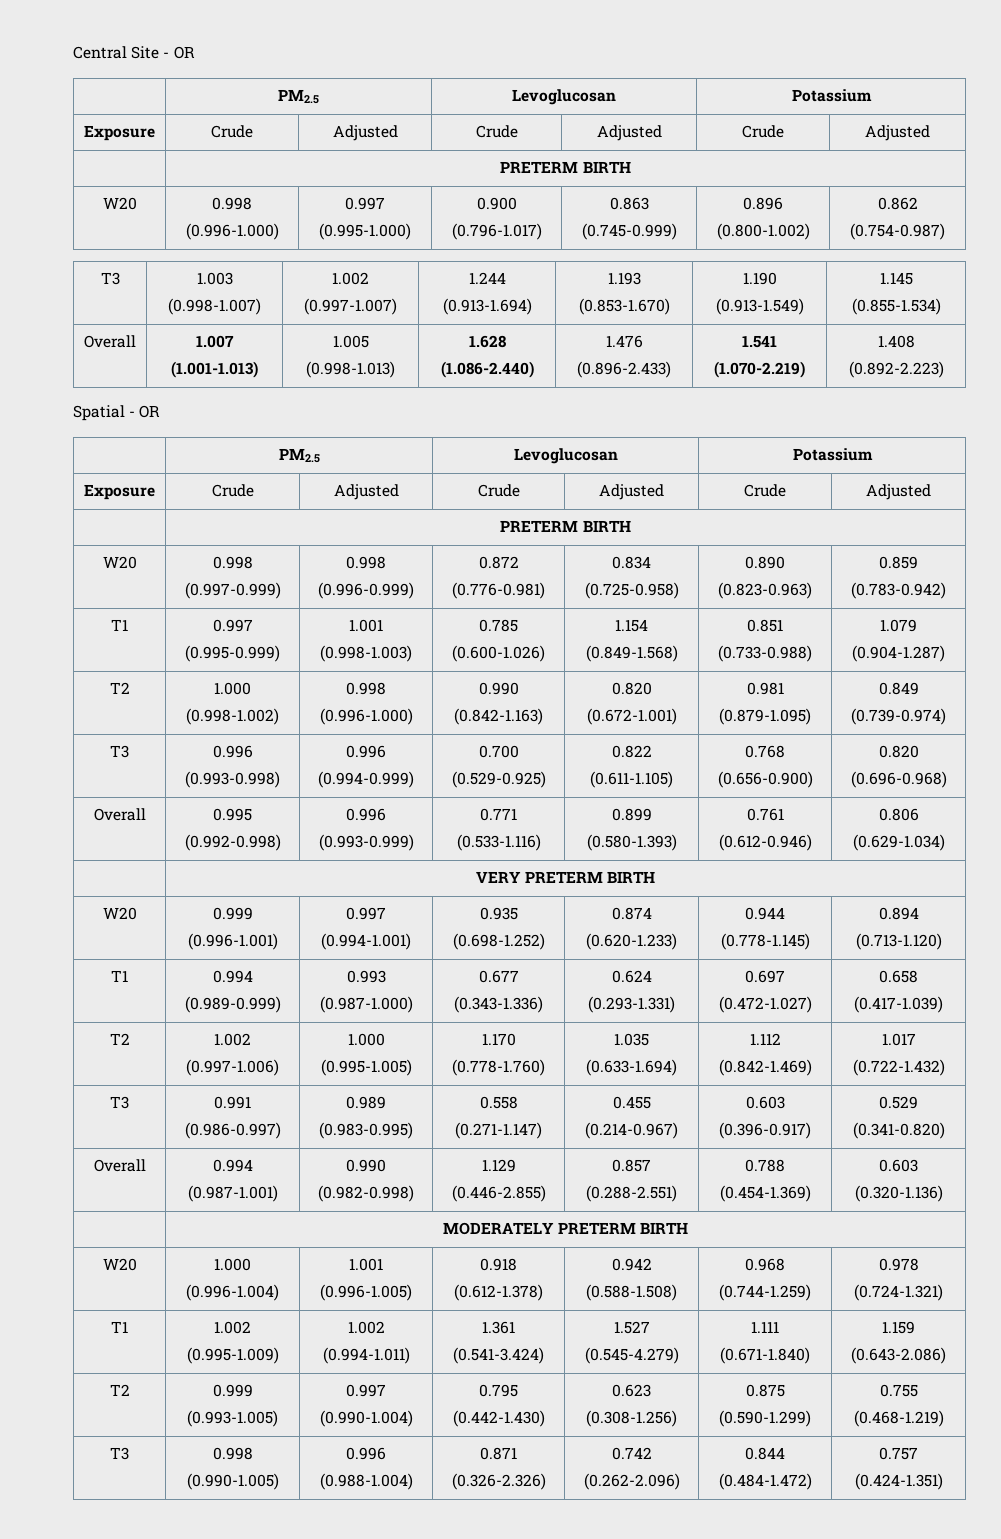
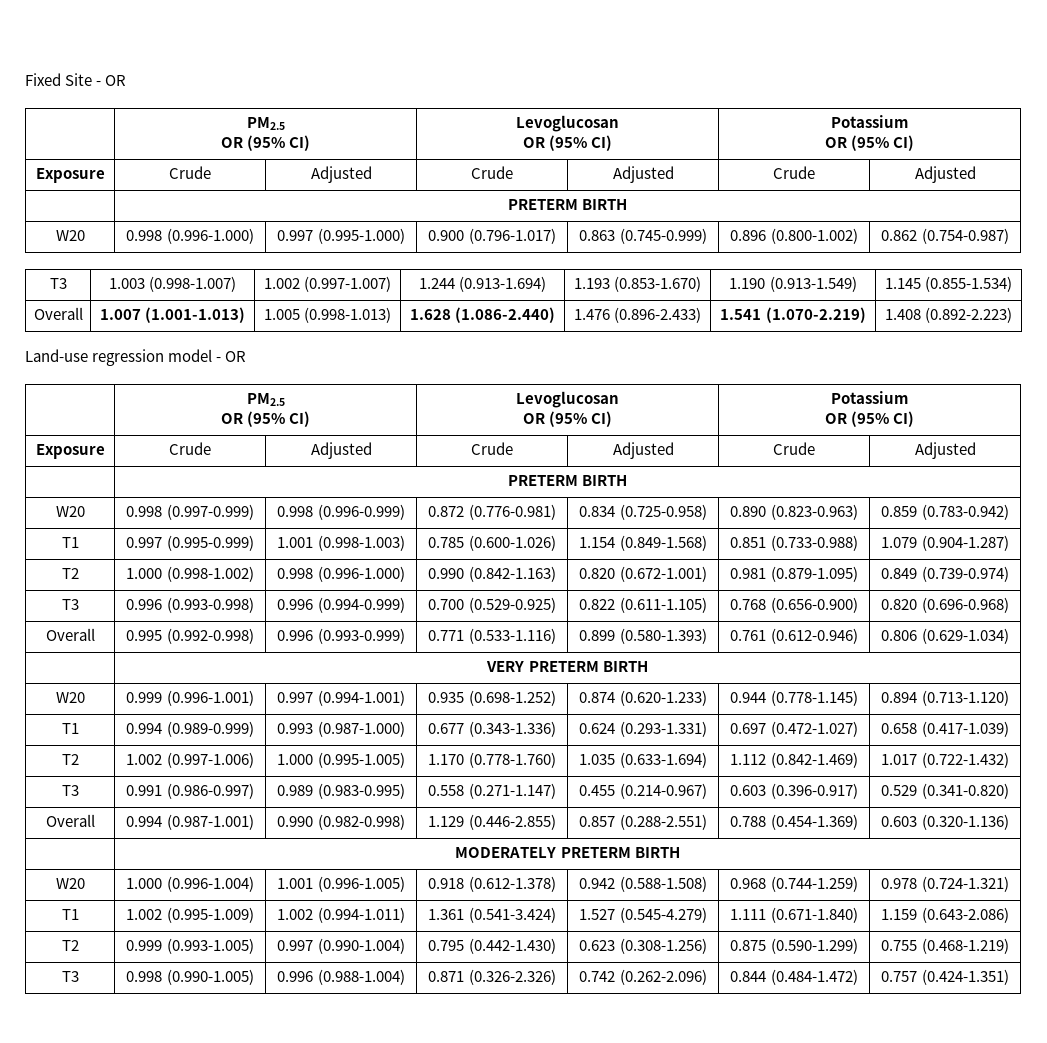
[73,46,127,59] Central -> [25,73,61,86] Fixed
[511,89,616,105] [791,89,872,102] | Levoglucosan | Potassium -> [220,135,311,151] [516,115,619,132] [522,135,613,151] [831,115,908,128] [824,135,915,151] // OR (95% CI) | Levoglucosan // OR (95% CI) | Potassium // OR (95% CI)
[73,405,161,421] [278,448,320,463] [513,448,618,464] [792,448,873,461] Spatial - OR // | PM2.5 | Levoglucosan | Potassium -> [25,349,247,366] [246,393,285,406] [220,411,311,427] [516,391,619,408] [522,411,613,427] [831,391,908,404] [824,411,915,427] Land-use regression model - OR // | PM2.5 // OR (95% CI) | Levoglucosan // OR (95% CI) | Potassium // OR (95% CI)

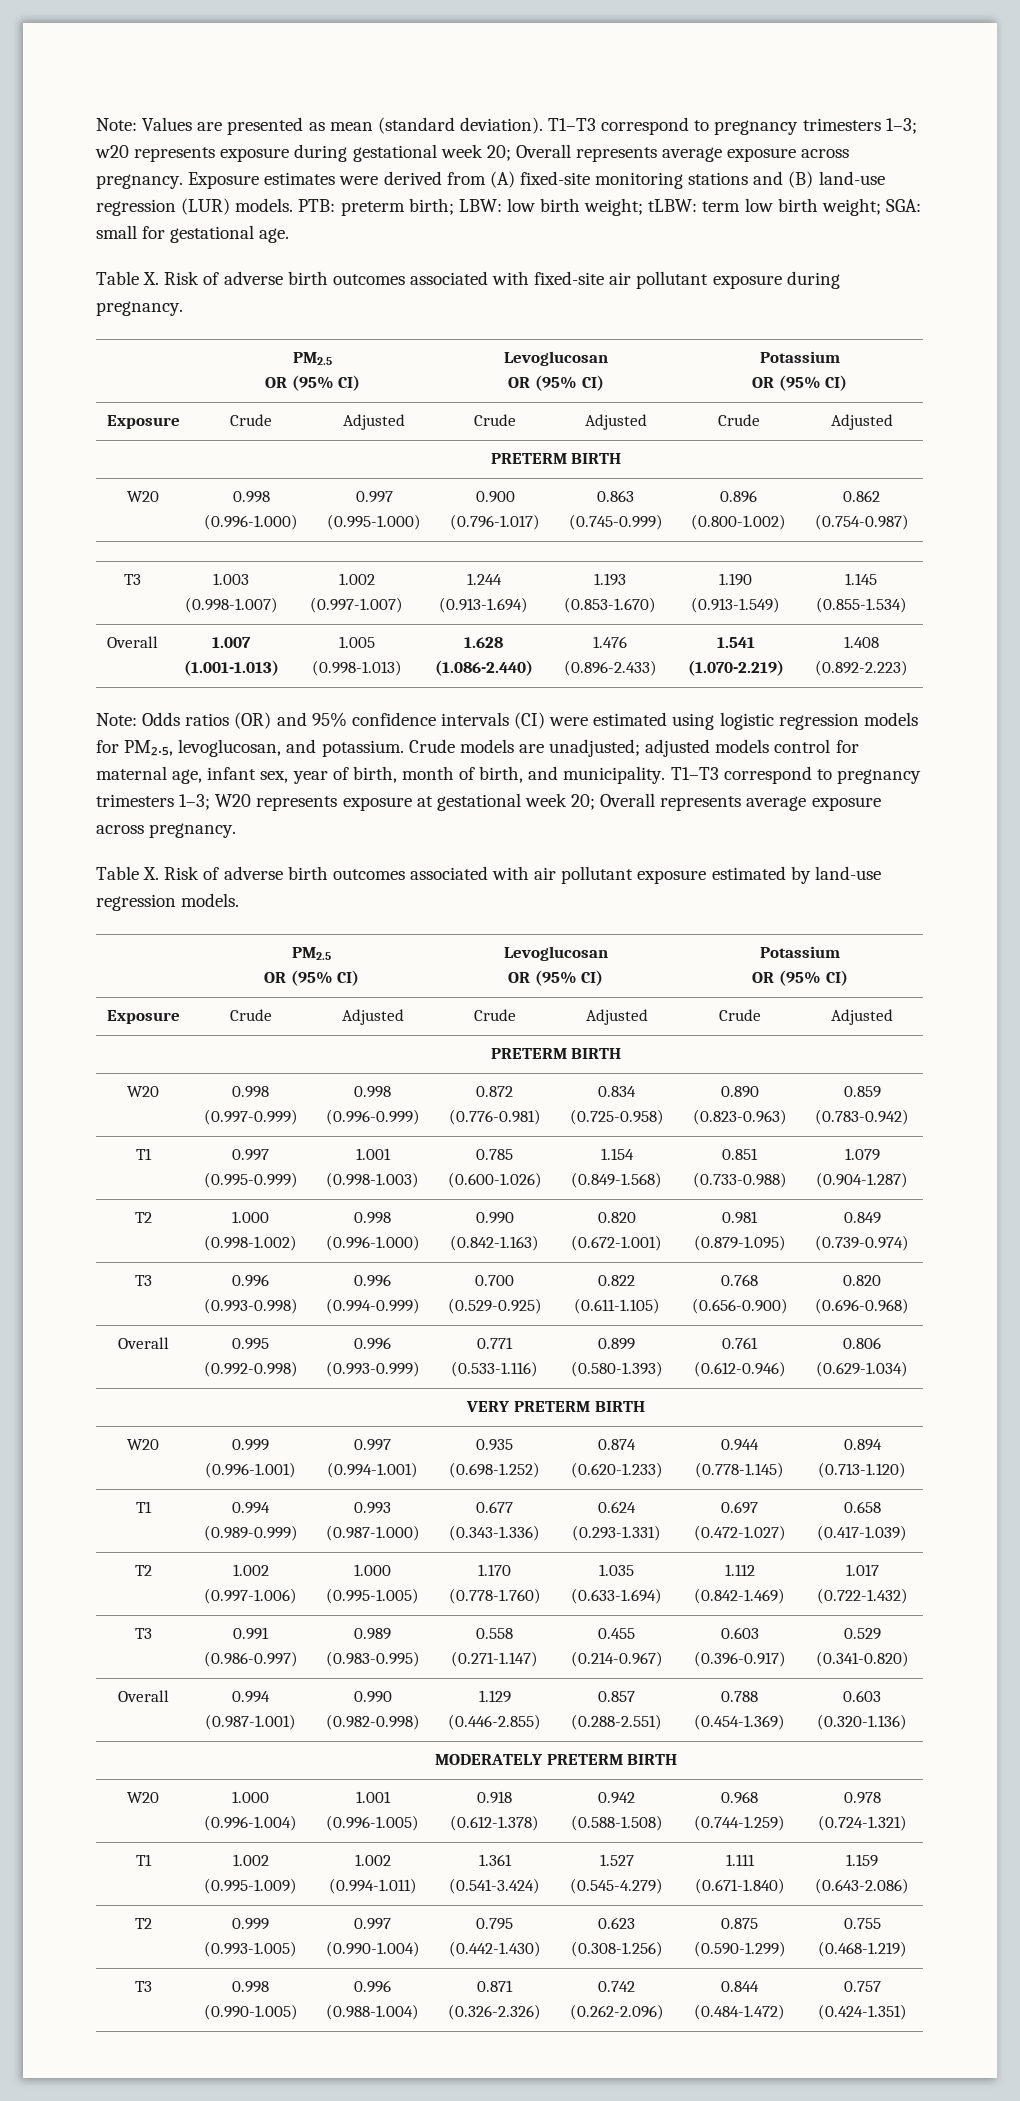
[25,73,127,86] Fixed Site - OR -> [96,117,917,135] [95,144,850,162] [96,171,885,189] [96,198,921,216] [96,225,290,243] [96,271,840,289] [96,301,183,316] Note: Values are presented as mean (standard deviation). T1–T3 correspond to pregnancy trimesters 1–3; w20 represents exposure during gestational week 20; Overall represents average exposure across pregnancy. Exposure estimates were derived from (A) fixed-site monitoring stations and (B) land-use regression (LUR) models. PTB: preterm birth; LBW: low birth weight; tLBW: term low birth weight; SGA: small for gestational age. // Table X. Risk of adverse birth outcomes associated with fixed-site air pollutant exposure during pregnancy.
[25,349,247,366] Land-use regression model - OR -> [96,712,918,730] [96,739,859,757] [96,766,921,784] [96,793,881,811] [96,823,237,838] [96,866,881,884] [96,893,240,911] Note: Odds ratios (OR) and 95% confidence intervals (CI) were estimated using logistic regression models for PM₂.₅, levoglucosan, and potassium. Crude models are unadjusted; adjusted models control for maternal age, infant sex, year of birth, month of birth, and municipality. T1–T3 correspond to pregnancy trimesters 1–3; W20 represents exposure at gestational week 20; Overall represents average exposure across pregnancy. // Table X. Risk of adverse birth outcomes associated with air pollutant exposure estimated by land-use regression models.

